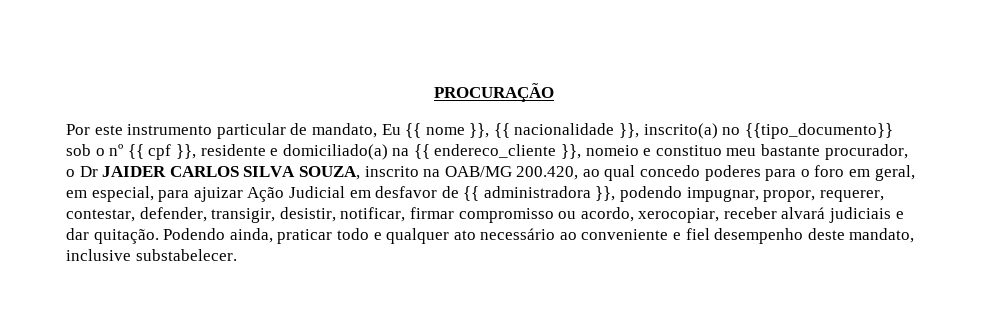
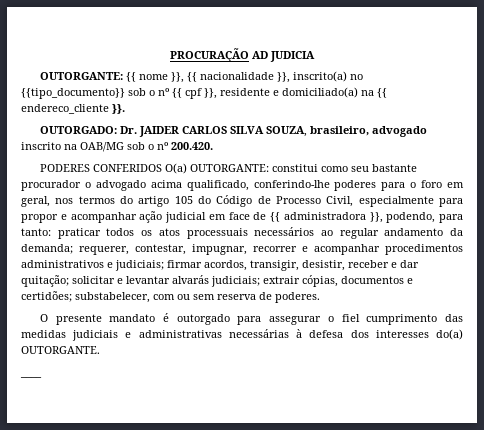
[66,123,401,139] // Por este instrumento particular de mandato, Eu -> [252,51,315,62] [39,72,123,80] AD JUDICIA // OUTORGANTE:
[561,144,908,160] [66,166,98,177] }}, nomeio e constituo meu bastante procurador, o Dr -> [112,104,125,114] [39,126,137,134] }}. // OUTORGADO: Dr.
(360, 173) none -> [309,126,427,137] brasileiro, advogado
[516,165,701,181] 200.420, ao qual concedo -> [127,142,213,150] [39,163,417,174] [21,180,330,191] sob o nº 200.420. // PODERES CONFERIDOS O(a) OUTORGANTE: constitui como seu bastante procurador o advogado acima qualificado, conferindo-lhe
[66,186,884,202] [66,207,904,223] [66,228,915,244] [66,249,237,261] em especial, para ajuizar Ação Judicial em desfavor de {{ administradora }}, podendo impugnar, propor, requerer, contestar, defender, transigir, desistir, notificar, firmar compromisso ou acordo, xerocopiar, receber alvará judiciais e dar quitação. Podendo ainda, praticar todo e qualquer ato necessário ao conveniente e fiel desempenho deste mandato, inclusive substabelecer. -> [55,195,463,207] [21,211,463,223] [21,227,463,239] [21,244,463,255] [21,260,419,271] [21,275,413,287] [21,291,320,303] [39,313,464,325] [21,329,464,341] [21,346,100,354] [20,376,42,378] nos termos do artigo 105 do Código de Processo Civil, especialmente para propor e acompanhar ação judicial em face de {{ administradora }}, podendo, para tanto: praticar todos os atos processuais necessários ao regular andamento da demanda; requerer, contestar, impugnar, recorrer e acompanhar procedimentos administrativos e judiciais; firmar acordos, transigir, desistir, receber e dar quitação; solicitar e levantar alvarás judiciais; extrair cópias, documentos e certidões; substabelecer, com ou sem reserva de poderes. // O presente mandato é outorgado para assegurar o fiel cumprimento das medidas judiciais e administrativas necessárias à defesa dos interesses do(a) OUTORGANTE. // ____

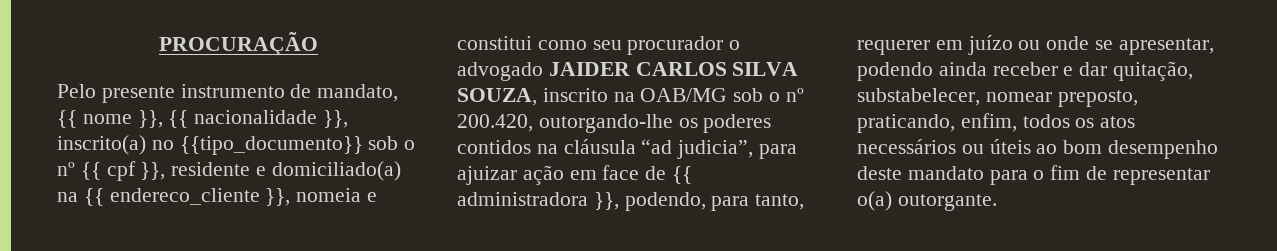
[252,51,315,62] [39,72,123,80] AD JUDICIA // OUTORGANTE: -> [57,84,399,103] // Pelo presente instrumento de mandato,
[112,104,125,114] [39,126,137,134] }}. // OUTORGADO: Dr. -> [265,188,378,206] [457,36,741,55] [457,62,543,81] }}, nomeia e constitui como seu procurador o advogado
[309,126,427,137] brasileiro, advogado -> (537, 97) none
[171,142,213,150] [39,163,417,174] [21,180,464,191] [21,195,463,207] [21,211,206,223] 200.420. // PODERES CONFERIDOS O(a) OUTORGANTE: constitui como seu bastante procurador o advogado acima qualificado, conferindo-lhe poderes para o foro em geral, nos termos do artigo 105 do Código de Processo Civil, especialmente para propor e acompanhar ação judicial -> [457,114,772,133] [457,139,798,159] [457,165,564,185] 200.420, outorgando-lhe os poderes contidos na cláusula “ad judicia”, para ajuizar ação
[21,227,463,239] [21,244,463,255] [21,260,419,271] [21,275,413,287] [21,291,320,303] [39,313,464,325] [21,329,464,341] [21,346,100,354] [20,376,42,378] tanto: praticar todos os atos processuais necessários ao regular andamento da demanda; requerer, contestar, impugnar, recorrer e acompanhar procedimentos administrativos e judiciais; firmar acordos, transigir, desistir, receber e dar quitação; solicitar e levantar alvarás judiciais; extrair cópias, documentos e certidões; substabelecer, com ou sem reserva de poderes. // O presente mandato é outorgado para assegurar o fiel cumprimento das medidas judiciais e administrativas necessárias à defesa dos interesses do(a) OUTORGANTE. // ____ -> [755,194,805,210] [857,35,1214,55] [857,61,1194,81] [857,88,1138,107] [857,113,1136,133] [857,139,1219,159] [857,165,1210,185] [857,191,997,211] tanto, requerer em juízo ou onde se apresentar, podendo ainda receber e dar quitação, substabelecer, nomear preposto, praticando, enfim, todos os atos necessários ou úteis ao bom desempenho deste mandato para o fim de representar o(a) outorgante.

